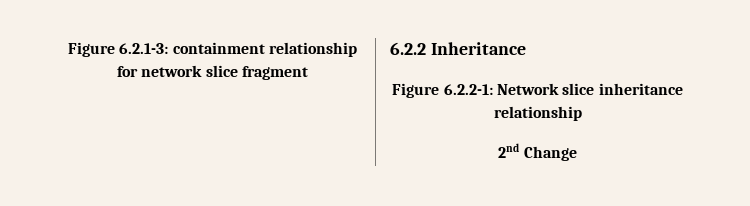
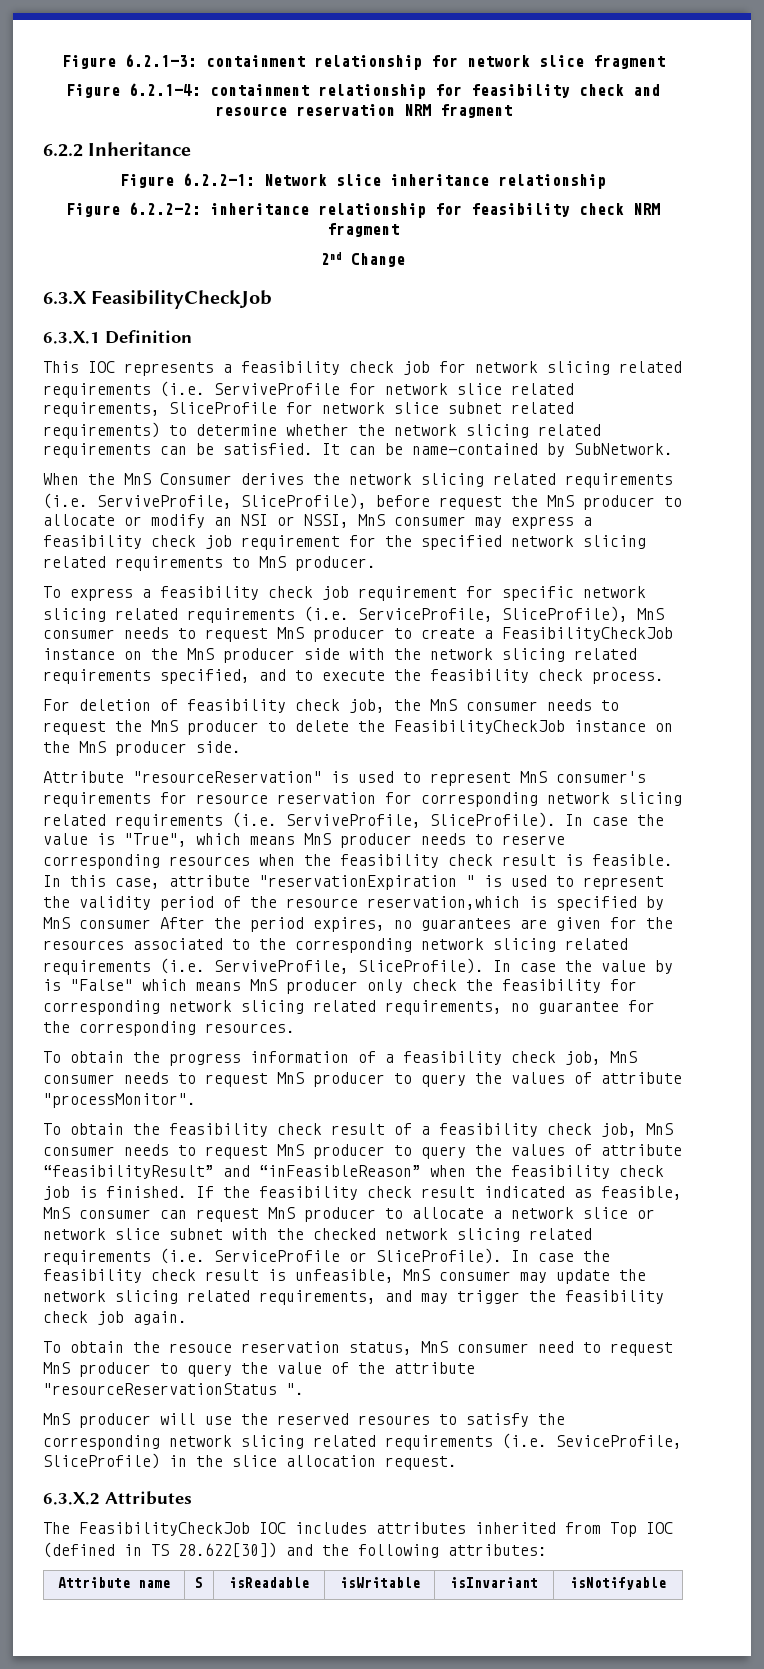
(308, 73) none -> [66,83,660,99] [214,104,512,118] // Figure 6.2.1-4: containment relationship for feasibility check and resource reservation NRM fragment
[498,143,577,161] 2nd Change -> [66,202,660,218] [327,223,399,237] [321,252,405,267] [43,290,273,309] [43,330,192,344] [43,361,682,376] [43,381,574,398] [43,402,574,417] [43,422,601,439] [43,443,673,458] [43,473,673,488] [43,493,682,510] [43,514,592,529] [43,535,646,550] [43,556,376,571] [43,586,646,601] [43,606,664,623] [43,627,673,642] [43,648,637,663] [43,669,664,684] [43,699,619,713] [43,720,673,735] [43,741,241,756] [43,771,646,786] [43,792,682,807] [43,812,664,829] [43,833,565,848] [43,854,673,869] [43,875,664,890] [43,896,664,911] [43,917,673,932] [43,938,628,953] [43,958,673,975] [43,979,637,994] [43,1000,655,1015] [43,1021,295,1036] [43,1051,637,1066] [43,1072,682,1087] [43,1093,196,1108] [43,1123,673,1137] [43,1144,682,1159] [43,1165,664,1179] [43,1186,682,1200] [43,1207,655,1222] [43,1228,592,1242] [43,1248,610,1265] [43,1269,646,1284] [43,1290,664,1305] [43,1311,187,1325] [43,1341,673,1356] [43,1362,475,1377] [43,1383,304,1395] [43,1413,565,1428] [43,1433,682,1450] [43,1453,457,1470] [43,1491,192,1505] [43,1522,673,1537] [43,1542,547,1558] [58,1577,170,1588] [195,1577,203,1588] [229,1577,309,1588] [339,1577,420,1588] [450,1577,538,1588] [570,1577,666,1590] Figure 6.2.2-2: inheritance relationship for feasibility check NRM fragment // 2nd Change // 6.3.X FeasibilityCheckJob // 6.3.X.1 Definition // This IOC represents a feasibility check job for network slicing related requirements (i.e. ServiveProfile for network slice related requirements, SliceProfile for network slice subnet related requirements) to determine whether the network slicing related requirements can be satisfied. It can be name-contained by SubNetwork. // When the MnS Consumer derives the network slicing related requirements (i.e. ServiveProfile, SliceProfile), before request the MnS producer to allocate or modify an NSI or NSSI, MnS consumer may express a feasibility check job requirement for the specified network slicing related requirements to MnS producer. // To express a feasibility check job requirement for specific network slicing related requirements (i.e. ServiceProfile, SliceProfile), MnS consumer needs to request MnS producer to create a FeasibilityCheckJob instance on the MnS producer side with the network slicing related requirements specified, and to execute the feasibility check process. // For deletion of feasibility check job, the MnS consumer needs to request the MnS producer to delete the FeasibilityCheckJob instance on the MnS producer side. // Attribute "resourceReservation" is used to represent MnS consumer's requirements for resource reservation for corresponding network slicing related requirements (i.e. ServiveProfile, SliceProfile). In case the value is "True", which means MnS producer needs to reserve corresponding resources when the feasibility check result is feasible. In this case, attribute "reservationExpiration " is used to represent the validity period of the resource reservation,which is specified by MnS consumer After the period expires, no guarantees are given for the resources associated to the corresponding network slicing related requirements (i.e. ServiveProfile, SliceProfile). In case the value by is "False" which means MnS producer only check the feasibility for corresponding network slicing related requirements, no guarantee for the corresponding resources. // To obtain the progress information of a feasibility check job, MnS consumer needs to request MnS producer to query the values of attribute "processMonitor". // To obtain the feasibility check result of a feasibility check job, MnS consumer needs to request MnS producer to query the values of attribute “feasibilityResult” and “inFeasibleReason” when the feasibility check job is finished. If the feasibility check result indicated as feasible, MnS consumer can request MnS producer to allocate a network slice or network slice subnet with the checked network slicing related requirements (i.e. ServiceProfile or SliceProfile). In case the feasibility check result is unfeasible, MnS consumer may update the network slicing related requirements, and may trigger the feasibility check job again. // To obtain the resouce reservation status, MnS consumer need to request MnS producer to query the value of the attribute "resourceReservationStatus ". // MnS producer will use the reserved resoures to satisfy the corresponding network slicing related requirements (i.e. SeviceProfile, SliceProfile) in the slice allocation request. // 6.3.X.2 Attributes // The FeasibilityCheckJob IOC includes attributes inherited from Top IOC (defined in TS 28.622[30]) and the following attributes: // Attribute name | S | isReadable | isWritable | isInvariant | isNotifyable

